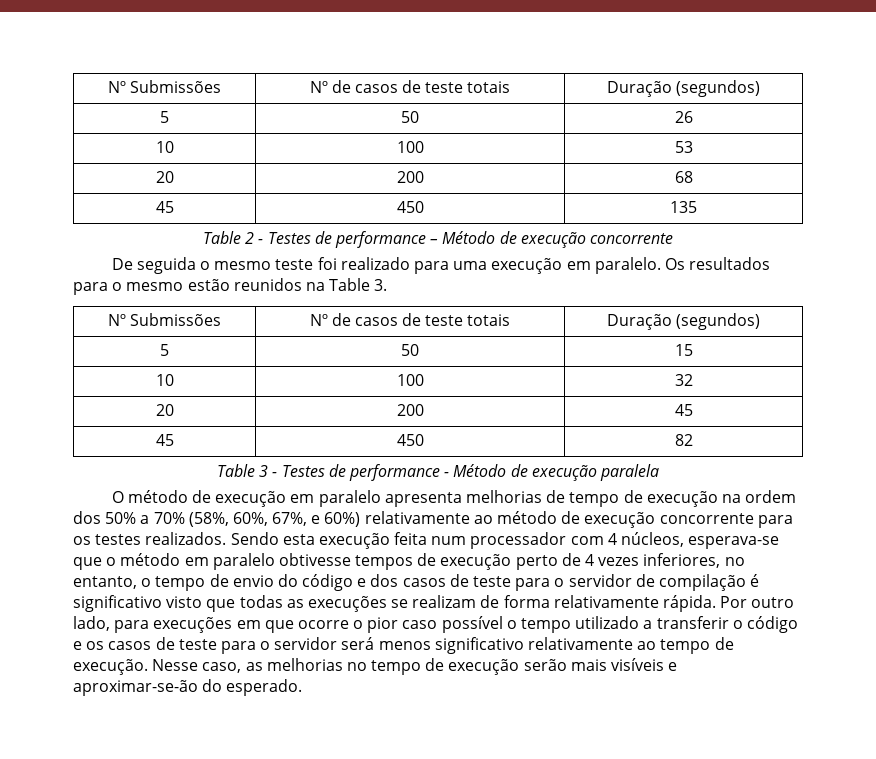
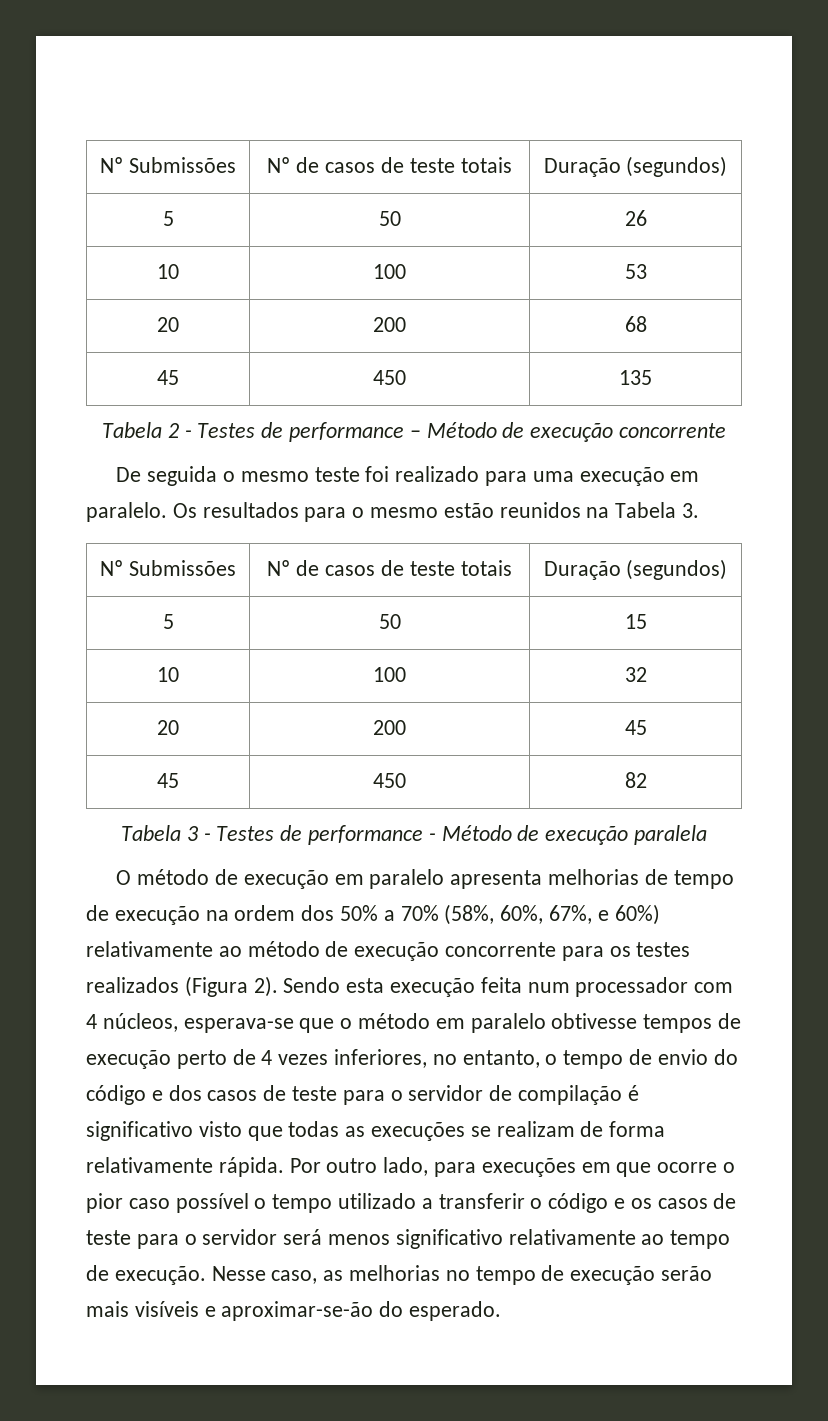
[203,231,242,244] Table -> [101,422,162,438] Tabela
[329,278,371,291] Table -> [615,502,677,518] Tabela
[217,464,256,477] Table -> [120,825,181,841] Tabela
[145,532,227,545] realizados. -> [86,976,278,997] realizados (Figura 2).

